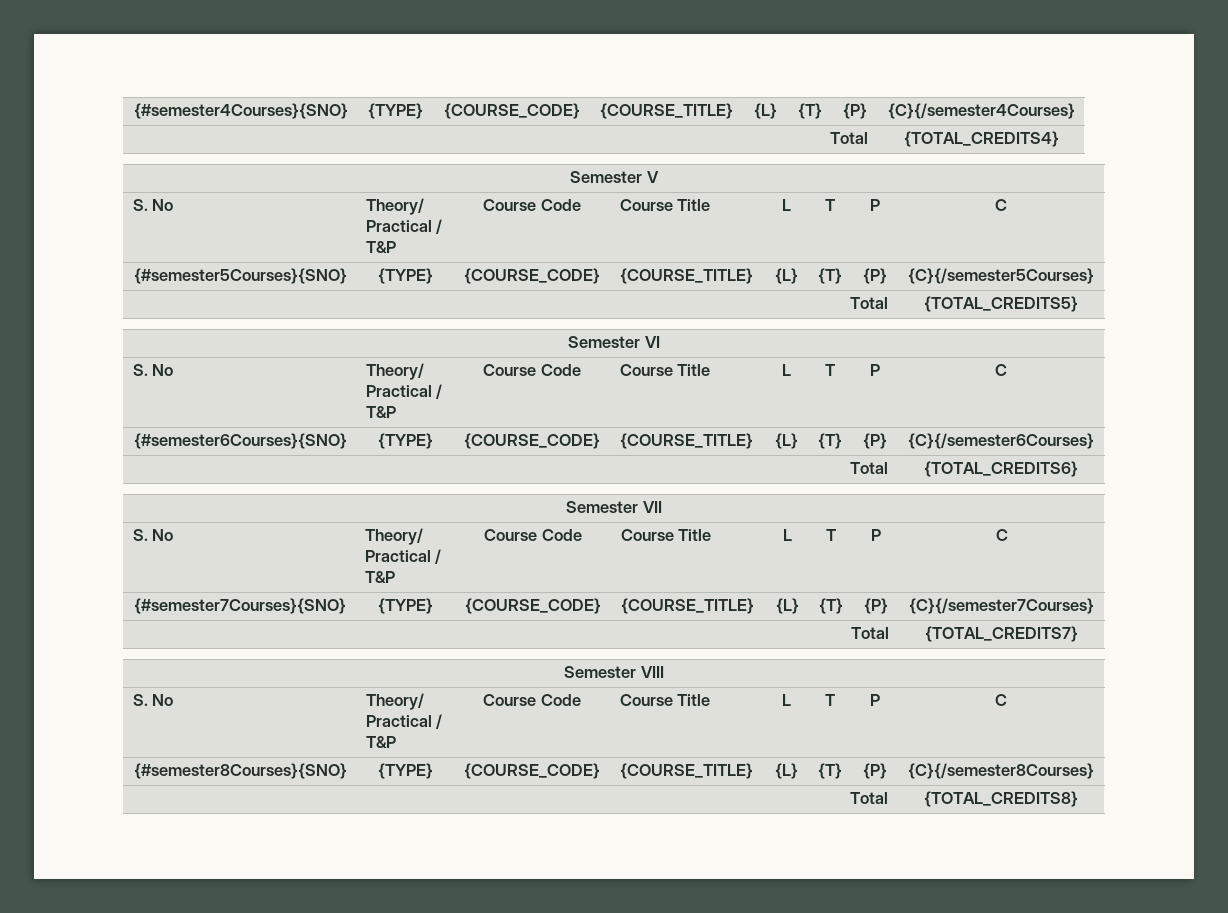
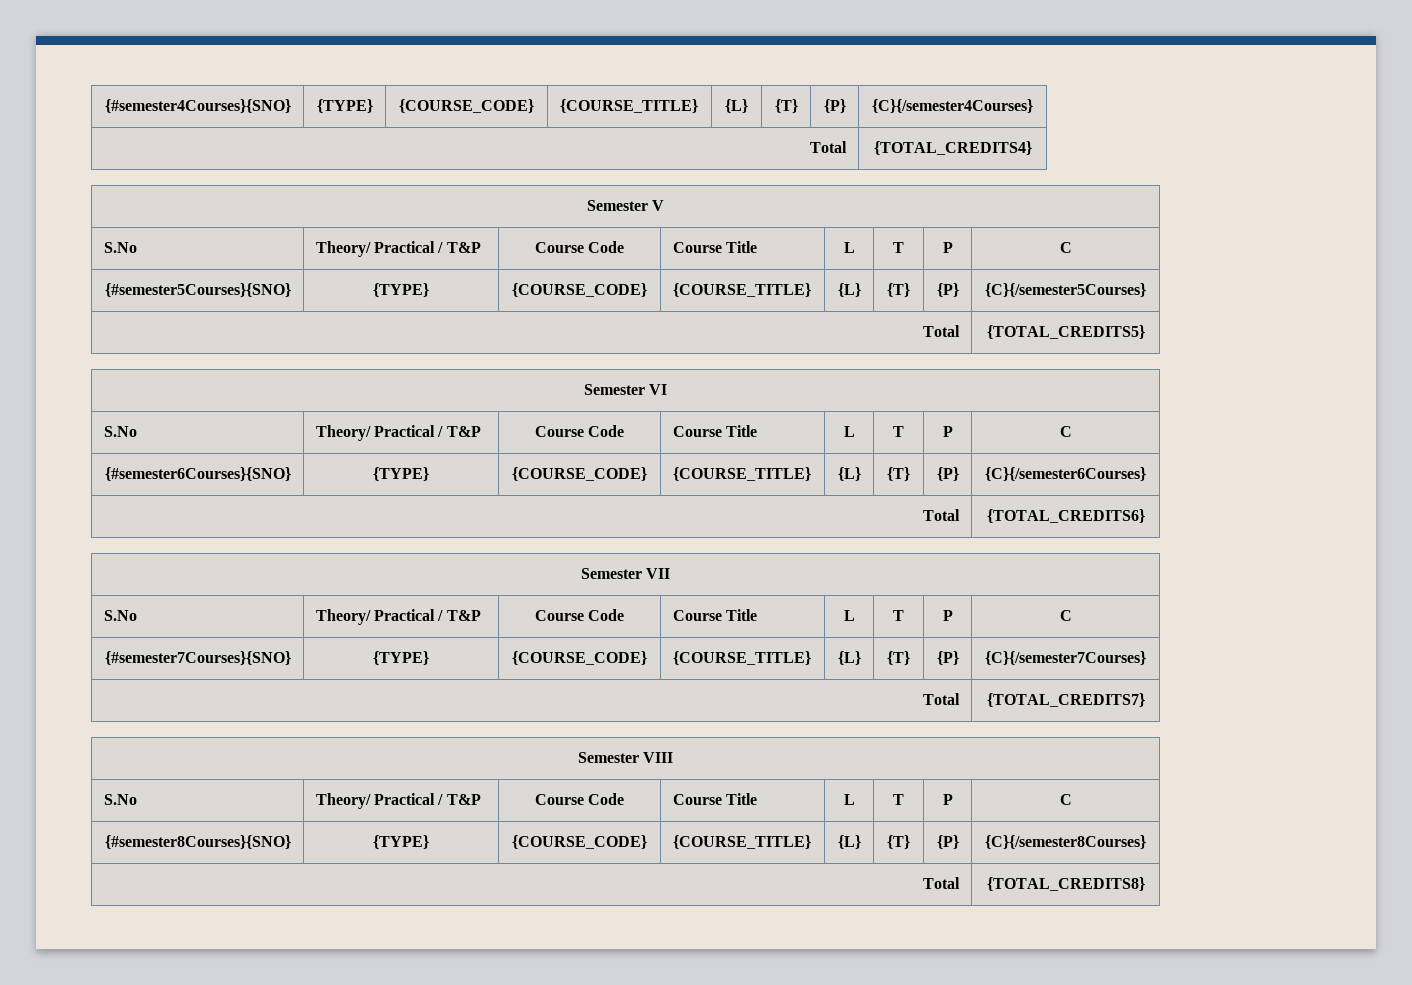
[132,199,174,211] S. No -> [103,242,137,253] S.No
[132,364,174,376] S. No -> [103,426,137,437] S.No
[132,529,174,541] S. No -> [103,610,137,621] S.No
[132,694,174,706] S. No -> [103,794,137,805] S.No

